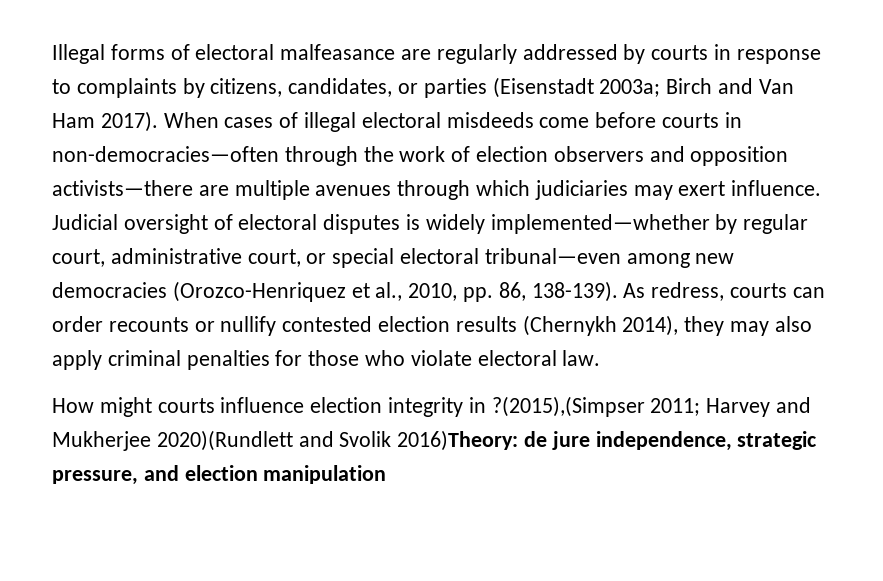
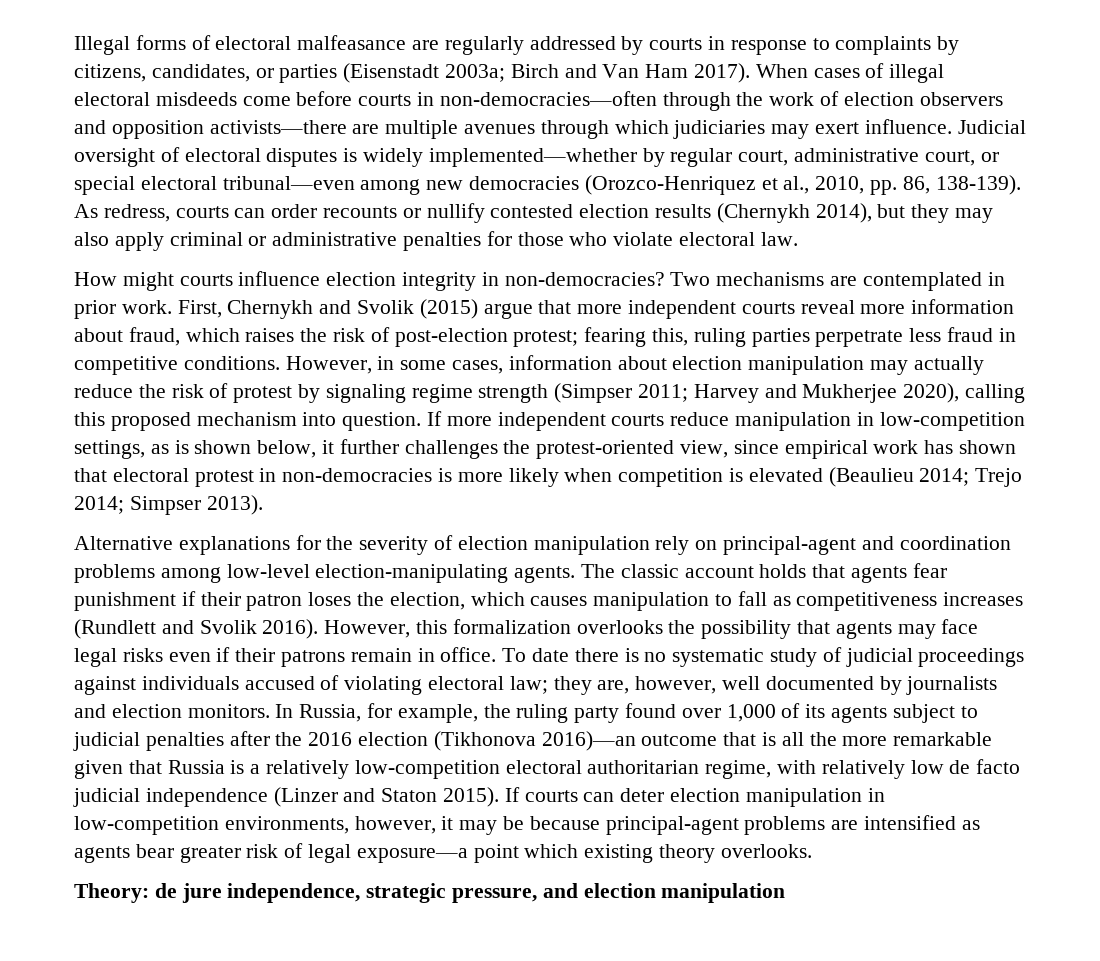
(679, 325) none -> [877,204,906,218] but
(181, 358) none -> [248,232,398,246] or administrative
[491,396,812,417] [52,430,519,451] ?(2015),(Simpser 2011; Harvey and Mukherjee 2020)(Rundlett and Svolik 2016)Theory: -> [504,272,1005,291] [74,299,1015,319] [74,327,1016,347] [74,355,984,375] [74,383,1026,403] [74,411,1025,431] [74,439,1017,459] [74,467,1023,487] [74,495,263,515] [74,535,1011,555] [74,563,947,583] [74,591,1024,611] [74,619,979,639] [74,647,1025,667] [74,675,998,695] [74,703,978,723] [73,731,993,751] [74,759,1021,779] [73,787,885,807] [74,815,980,835] [74,843,812,863] [74,883,149,903] non-democracies? Two mechanisms are contemplated in prior work. First, Chernykh and Svolik (2015) argue that more independent courts reveal more information about fraud, which raises the risk of post-election protest; fearing this, ruling parties perpetrate less fraud in competitive conditions. However, in some cases, information about election manipulation may actually reduce the risk of protest by signaling regime strength (Simpser 2011; Harvey and Mukherjee 2020), calling this proposed mechanism into question. If more independent courts reduce manipulation in low-competition settings, as is shown below, it further challenges the protest-oriented view, since empirical work has shown that electoral protest in non-democracies is more likely when competition is elevated (Beaulieu 2014; Trejo 2014; Simpser 2013). // Alternative explanations for the severity of election manipulation rely on principal-agent and coordination problems among low-level election-manipulating agents. The classic account holds that agents fear punishment if their patron loses the election, which causes manipulation to fall as competitiveness increases (Rundlett and Svolik 2016). However, this formalization overlooks the possibility that agents may face legal risks even if their patrons remain in office. To date there is no systematic study of judicial proceedings against individuals accused of violating electoral law; they are, however, well documented by journalists and election monitors. In Russia, for example, the ruling party found over 1,000 of its agents subject to judicial penalties after the 2016 election (Tikhonova 2016)—an outcome that is all the more remarkable given that Russia is a relatively low-competition electoral authoritarian regime, with relatively low de facto judicial independence (Linzer and Staton 2015). If courts can deter election manipulation in low-competition environments, however, it may be because principal-agent problems are intensified as agents bear greater risk of legal exposure—a point which existing theory overlooks. // Theory:

